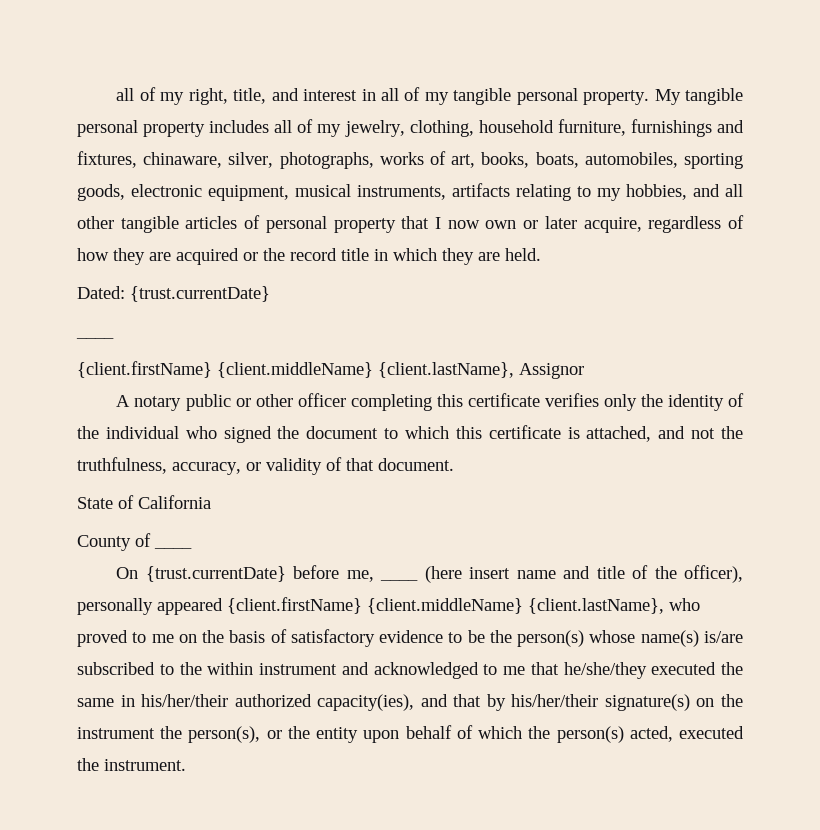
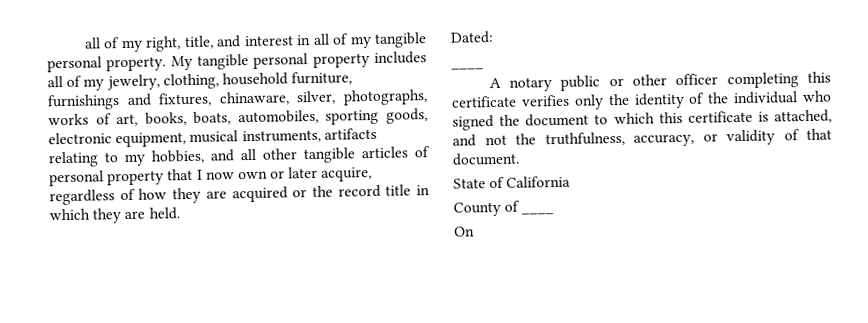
[130,286,270,302] [76,337,114,339] [77,361,584,379] {trust.currentDate} // ____ // {client.firstName} {client.middleName} {client.lastName}, Assignor -> [451,66,484,70] // ____
[145,565,743,583] [77,597,700,615] [77,629,743,647] [77,662,743,679] [77,694,743,711] [77,725,744,743] [77,758,186,771] {trust.currentDate} before me, ____ (here insert name and title of the officer), personally appeared {client.firstName} {client.middleName} {client.lastName}, who proved to me on the basis of satisfactory evidence to be the person(s) whose name(s) is/are subscribed to the within instrument and acknowledged to me that he/she/they executed the same in his/her/their authorized capacity(ies), and that by his/her/their signature(s) on the instrument the person(s), or the entity upon behalf of which the person(s) acted, executed the instrument. -> (475, 231) none

